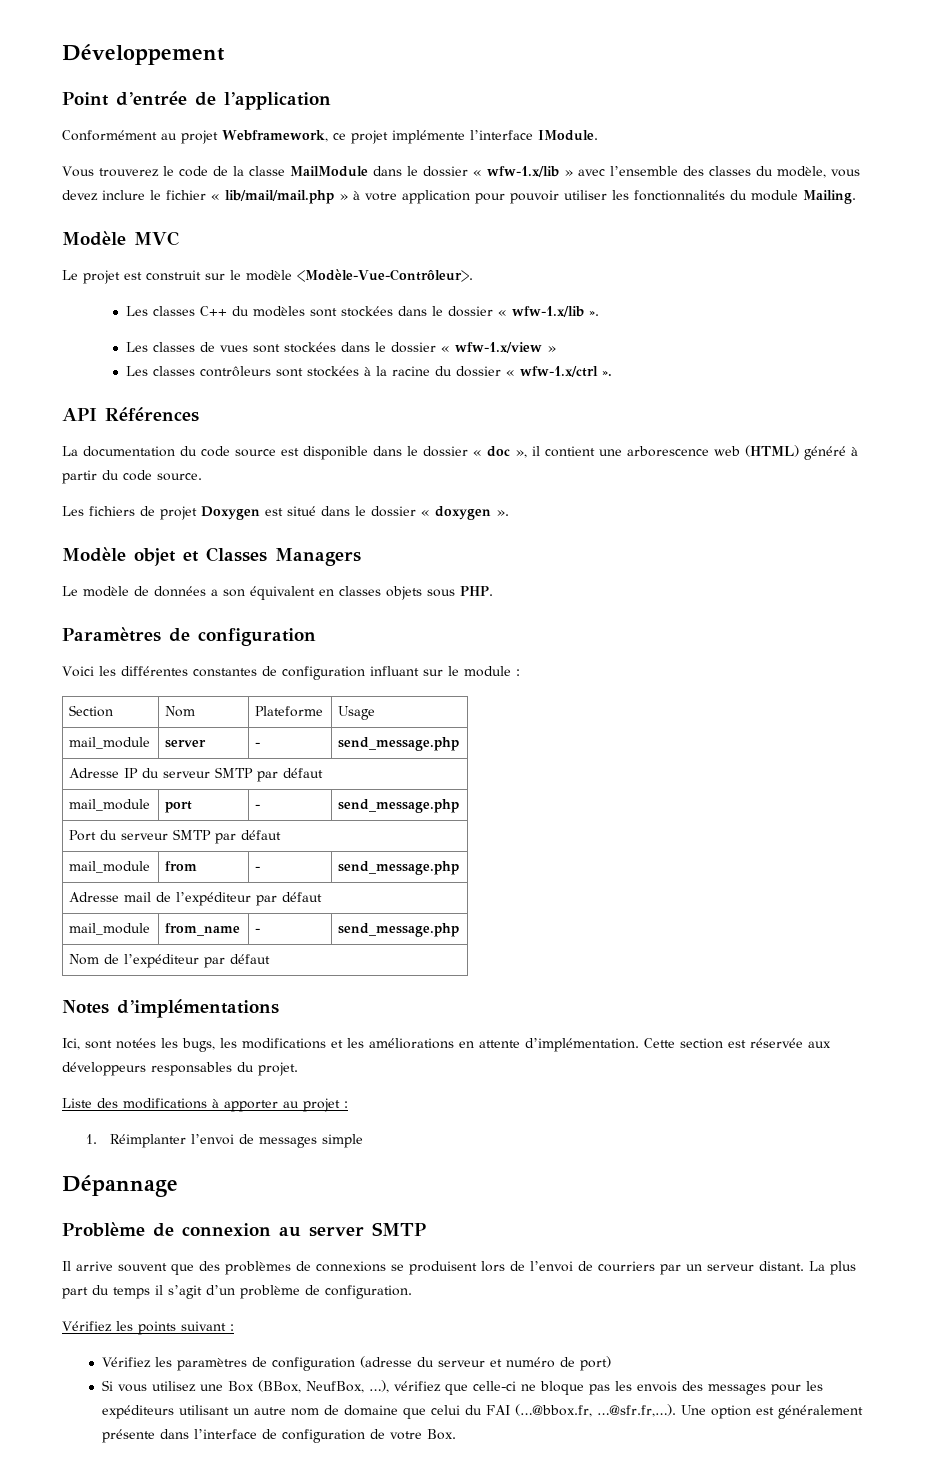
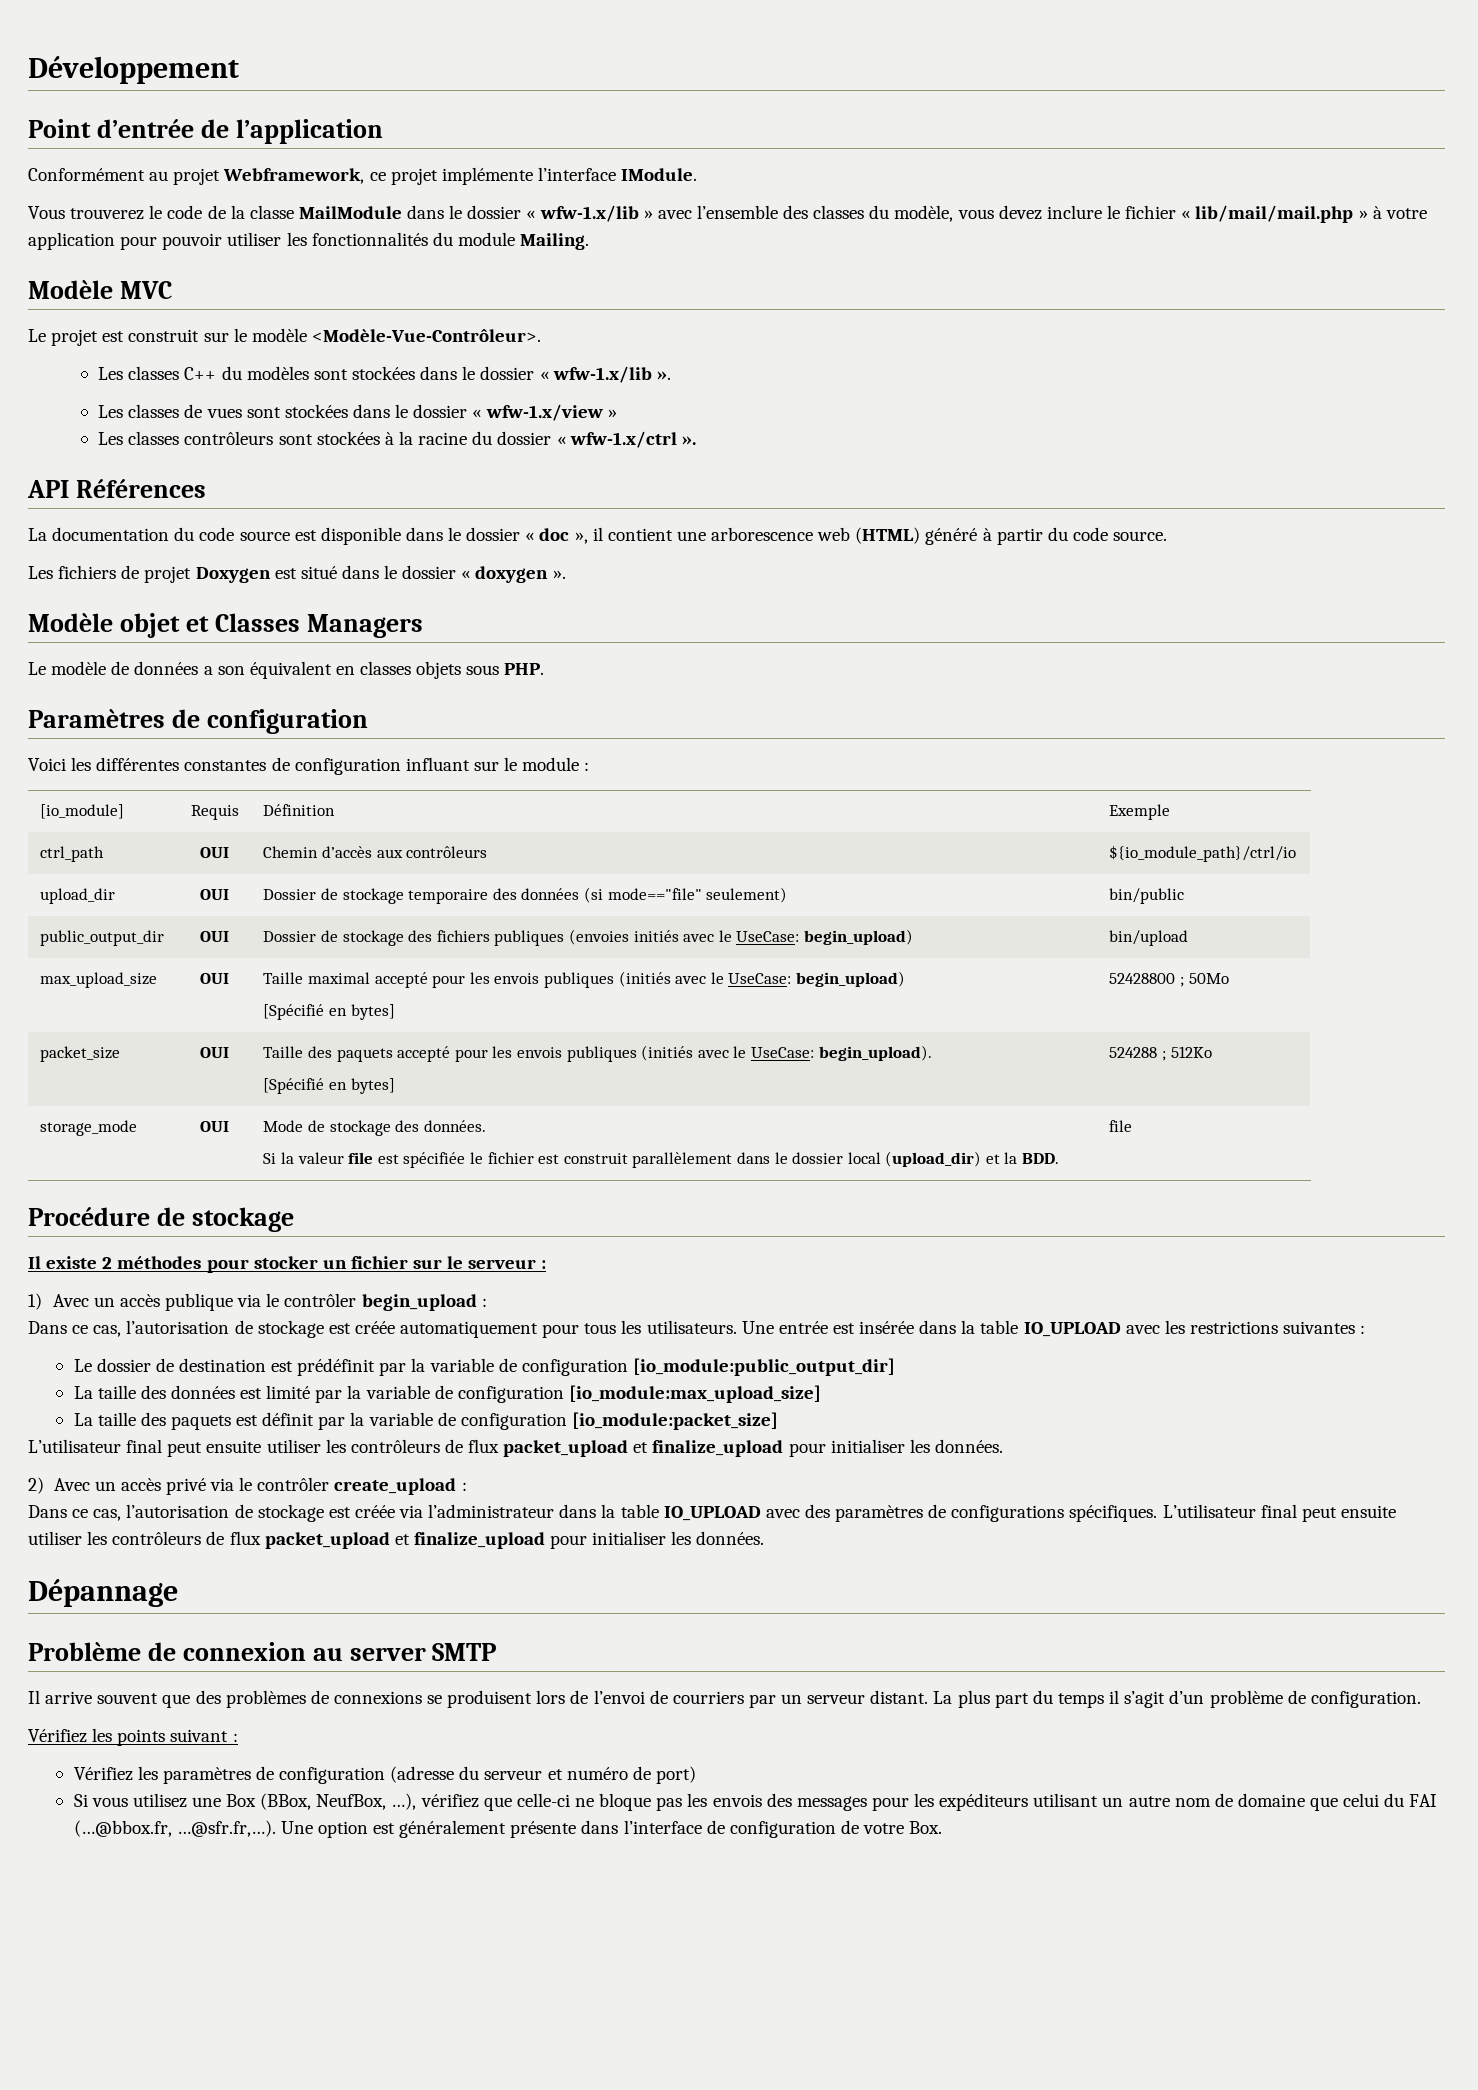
[69,705,114,717] [165,706,196,717] [255,706,324,717] [338,706,376,720] [69,737,151,749] [165,740,207,748] [255,742,261,747] [338,737,460,751] [69,767,324,782] [69,799,151,811] [165,801,193,813] [255,804,261,809] [338,799,460,813] [69,829,282,844] [69,861,151,873] [165,861,198,871] [255,866,261,871] [338,861,460,875] [69,892,323,906] [69,923,151,935] [165,923,241,936] [255,928,261,933] [338,923,460,937] [69,954,271,968] [62,999,279,1018] [62,1038,831,1052] [62,1062,298,1076] [62,1098,348,1112] [86,1134,364,1148] Section | Nom | Plateforme | Usage // mail_module | server | - | send_message.php // Adresse IP du serveur SMTP par défaut // mail_module | port | - | send_message.php // Port du serveur SMTP par défaut // mail_module | from | - | send_message.php // Adresse mail de l’expéditeur par défaut // mail_module | from_name | - | send_message.php // Nom de l’expéditeur par défaut // Notes d’implémentations // Ici, sont notées les bugs, les modifications et les améliorations en attente d’implémentation. Cette section est réservée aux développeurs responsables du projet. // Liste des modifications à apporter au projet : // 1. Réimplanter l’envoi de messages simple -> [40,804,125,819] [190,805,239,820] [263,804,336,816] [1109,804,1171,820] [40,846,105,862] [200,847,229,858] [263,846,488,858] [1109,845,1297,862] [40,888,116,904] [200,889,229,900] [263,887,788,904] [1109,888,1185,904] [40,930,165,946] [200,931,229,942] [263,929,913,946] [1109,930,1189,946] [40,972,158,988] [200,973,229,984] [263,971,905,988] [263,1004,395,1020] [1109,973,1229,987] [40,1046,121,1062] [200,1047,229,1058] [263,1045,932,1062] [263,1078,395,1094] [1109,1046,1212,1061] [40,1120,138,1136] [200,1121,229,1132] [263,1120,486,1136] [263,1151,1060,1168] [1109,1120,1133,1132] [28,1207,294,1232] [28,1256,547,1273] [28,1293,487,1311] [28,1320,1366,1338] [73,1358,895,1376] [73,1385,821,1403] [73,1412,778,1430] [28,1439,1003,1457] [28,1477,467,1495] [28,1504,1396,1522] [28,1531,765,1549] [io_module] | Requis | Définition | Exemple // ctrl_path | OUI | Chemin d’accès aux contrôleurs | ${io_module_path}/ctrl/io // upload_dir | OUI | Dossier de stockage temporaire des données (si mode=="file" seulement) | bin/public // public_output_dir | OUI | Dossier de stockage des fichiers publiques (envoies initiés avec le UseCase: begin_upload) | bin/upload // max_upload_size | OUI | Taille maximal accepté pour les envois publiques (initiés avec le UseCase: begin_upload) // [Spécifié en bytes] | 52428800 ; 50Mo // packet_size | OUI | Taille des paquets accepté pour les envois publiques (initiés avec le UseCase: begin_upload). // [Spécifié en bytes] | 524288 ; 512Ko // storage_mode | OUI | Mode de stockage des données. // Si la valeur file est spécifiée le fichier est construit parallèlement dans le dossier local (upload_dir) et la BDD. | file // Procédure de stockage // Il existe 2 méthodes pour stocker un fichier sur le serveur : // 1) Avec un accès publique via le contrôler begin_upload : // Dans ce cas, l’autorisation de stockage est créée automatiquement pour tous les utilisateurs. Une entrée est insérée dans la table IO_UPLOAD avec les restrictions suivantes : // Le dossier de destination est prédéfinit par la variable de configuration [io_module:public_output_dir] // La taille des données est limité par la variable de configuration [io_module:max_upload_size] // La taille des paquets est définit par la variable de configuration [io_module:packet_size] // L’utilisateur final peut ensuite utiliser les contrôleurs de flux packet_upload et finalize_upload pour initialiser les données. // 2) Avec un accès privé via le contrôler create_upload : // Dans ce cas, l’autorisation de stockage est créée via l’administrateur dans la table IO_UPLOAD avec des paramètres de configurations spécifiques. L’utilisateur final peut ensuite utiliser les contrôleurs de flux packet_upload et finalize_upload pour initialiser les données.

